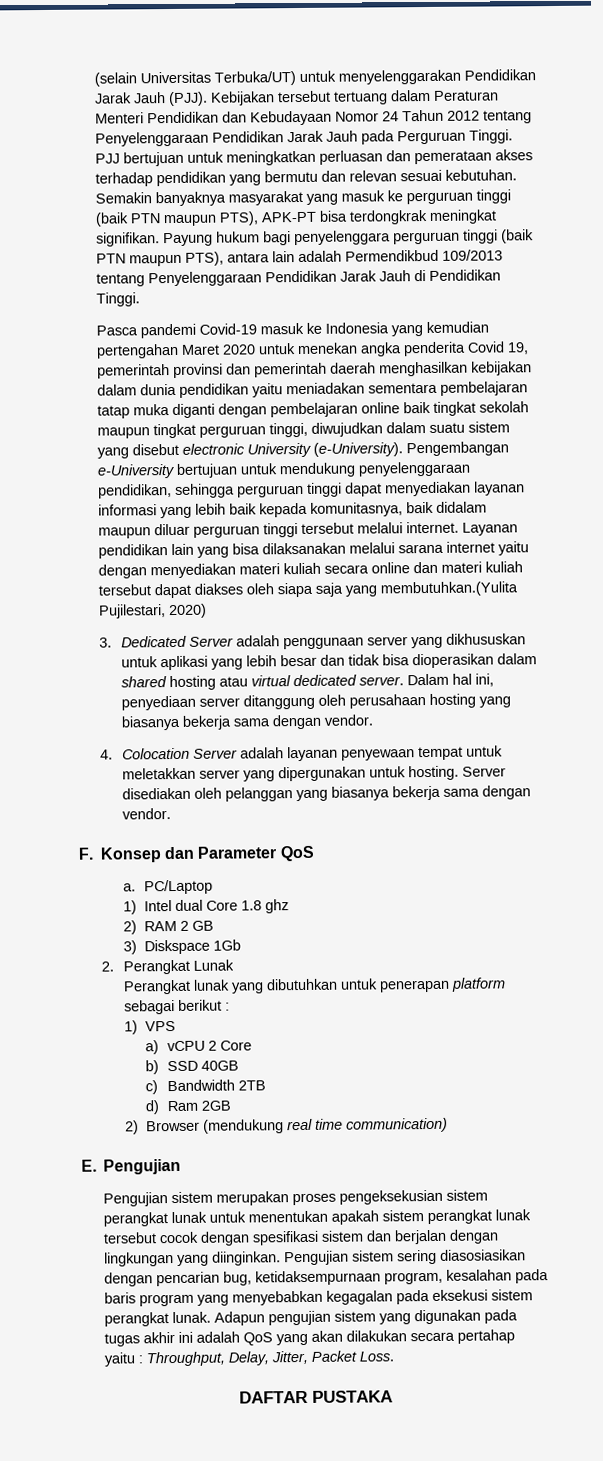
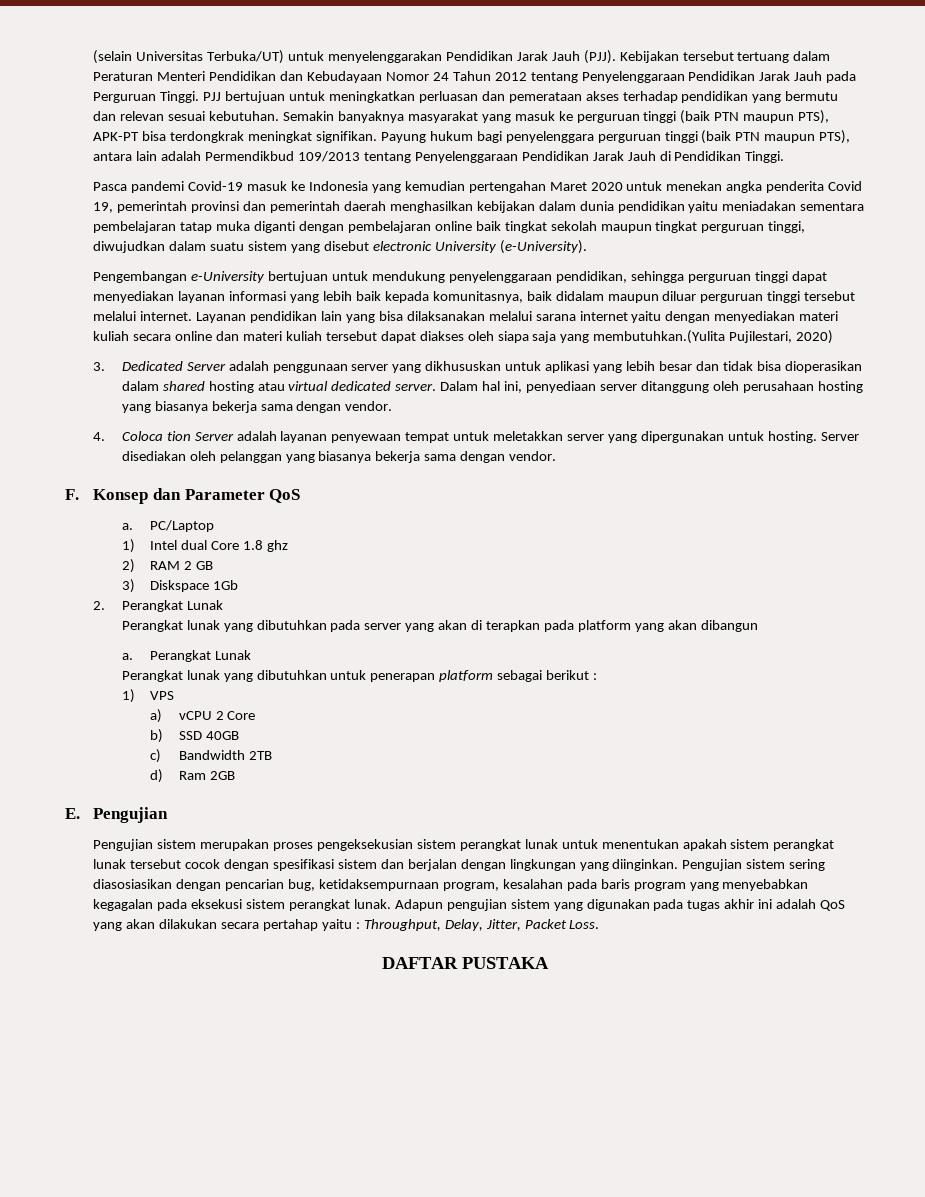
(403, 449) none -> (587, 247) //
[121,747,190,760] Colocation -> [121,431,191,441] Coloca tion
(234, 965) none -> [121,620,758,632] [121,650,252,662] // Perangkat lunak yang dibutuhkan pada server yang akan di terapkan pada platform yang akan dibangun // a. Perangkat Lunak
[124,1117,449,1135] // 2) Browser (mendukung real time communication) -> (235, 775) none

